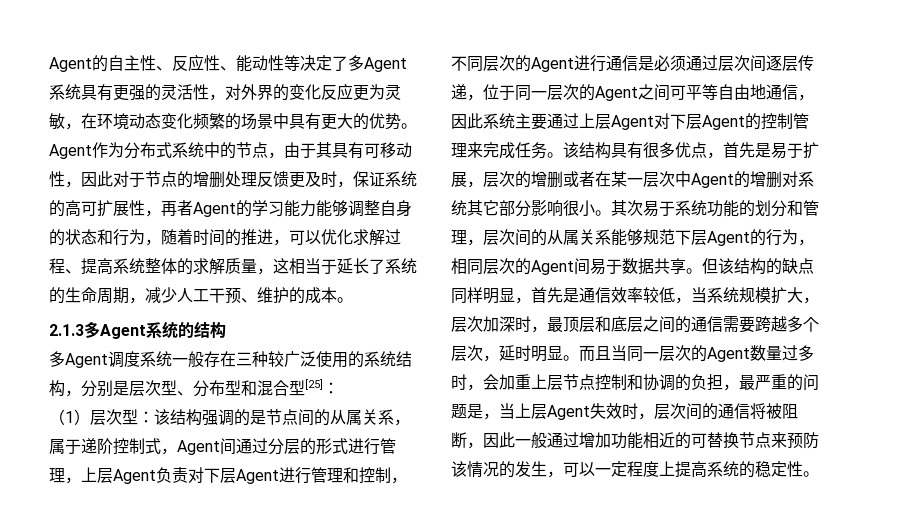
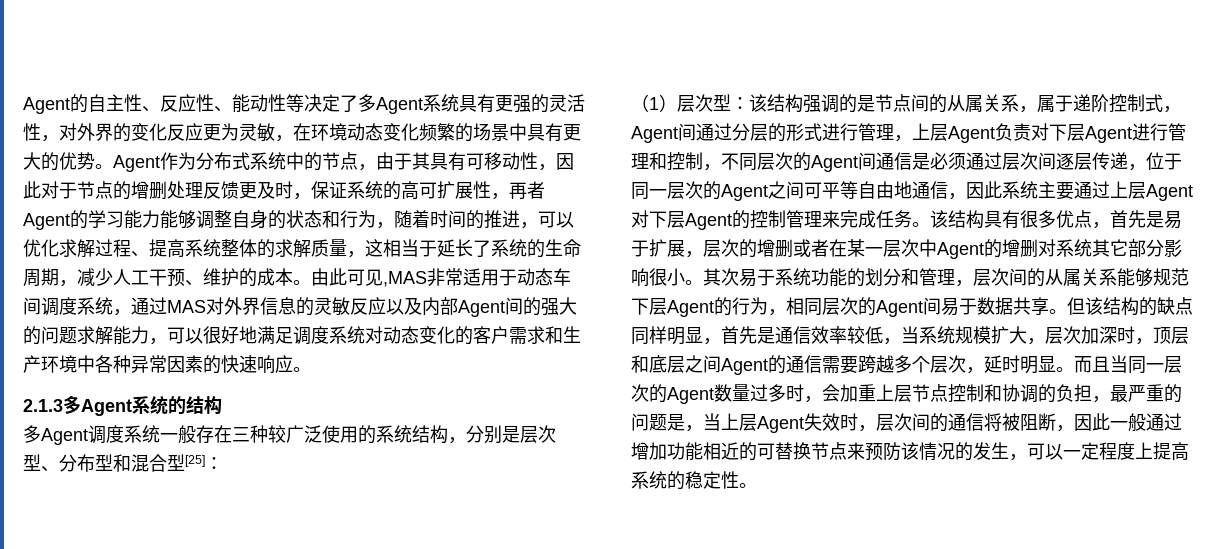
(353, 300) none -> [311,268,571,287] [23,297,577,317] [23,326,581,345] [23,355,311,374] 由此可见,MAS非常适用于动态车间调度系统，通过MAS对外界信息的灵敏反应以及内部Agent间的强大的问题求解能力，可以很好地满足调度系统对动态变化的客户需求和生产环境中各种异常因素的快速响应。
[574,55,606,72] 进行 -> [858,152,876,170] 间
[547,317,563,332] 最 -> (1153, 341) none
(675, 324) none -> [721,358,768,375] Agent

